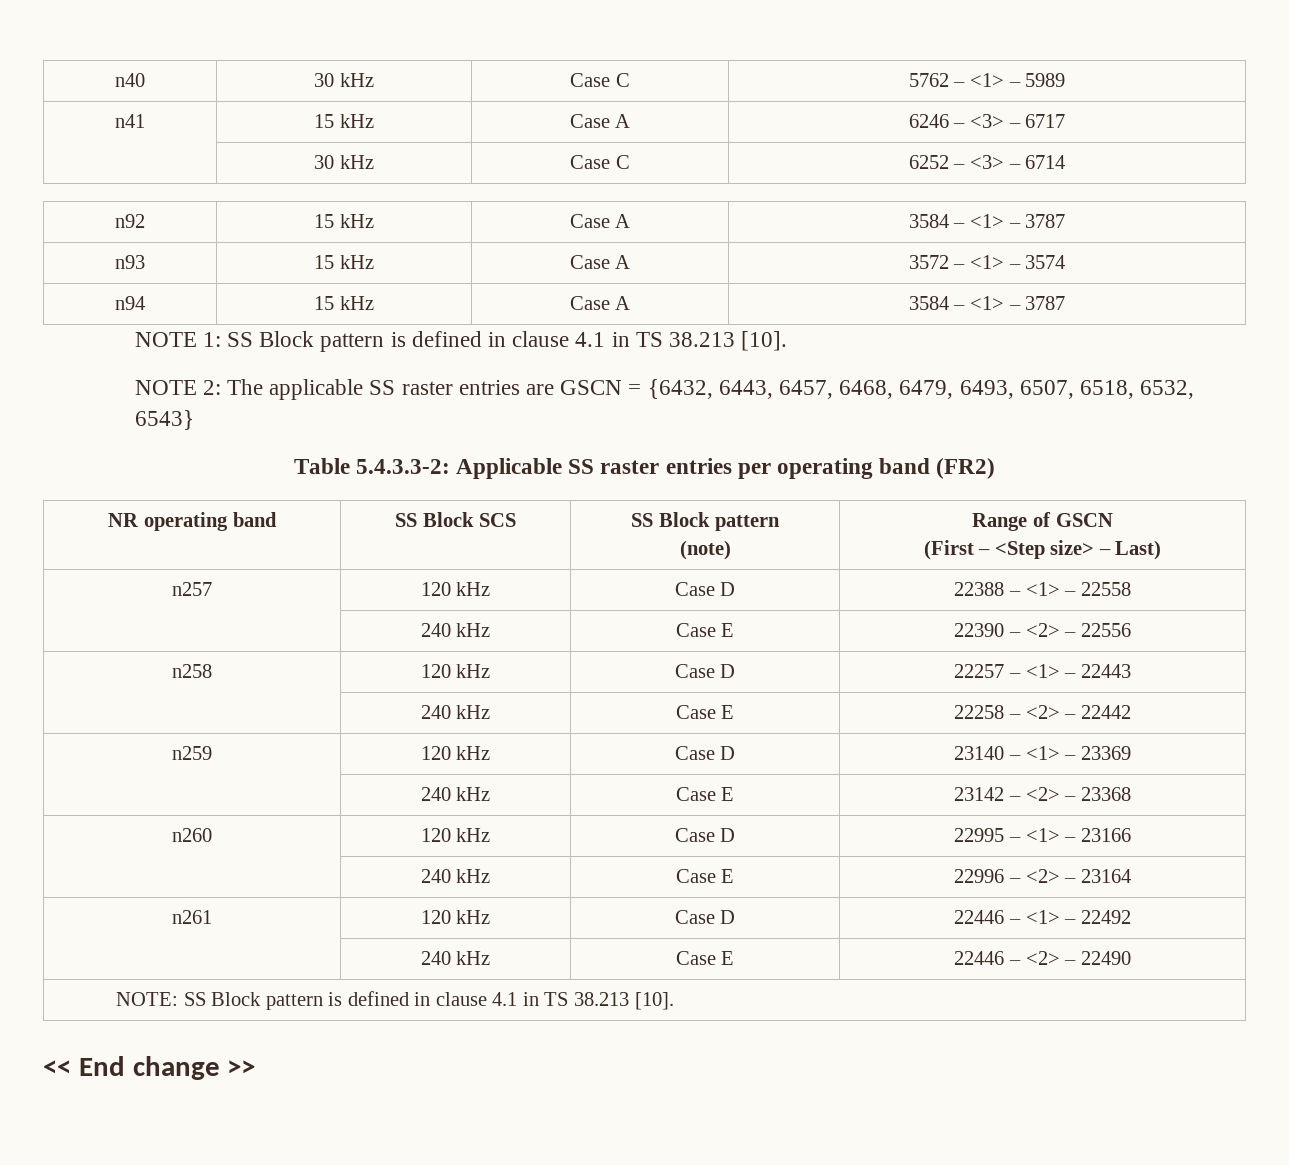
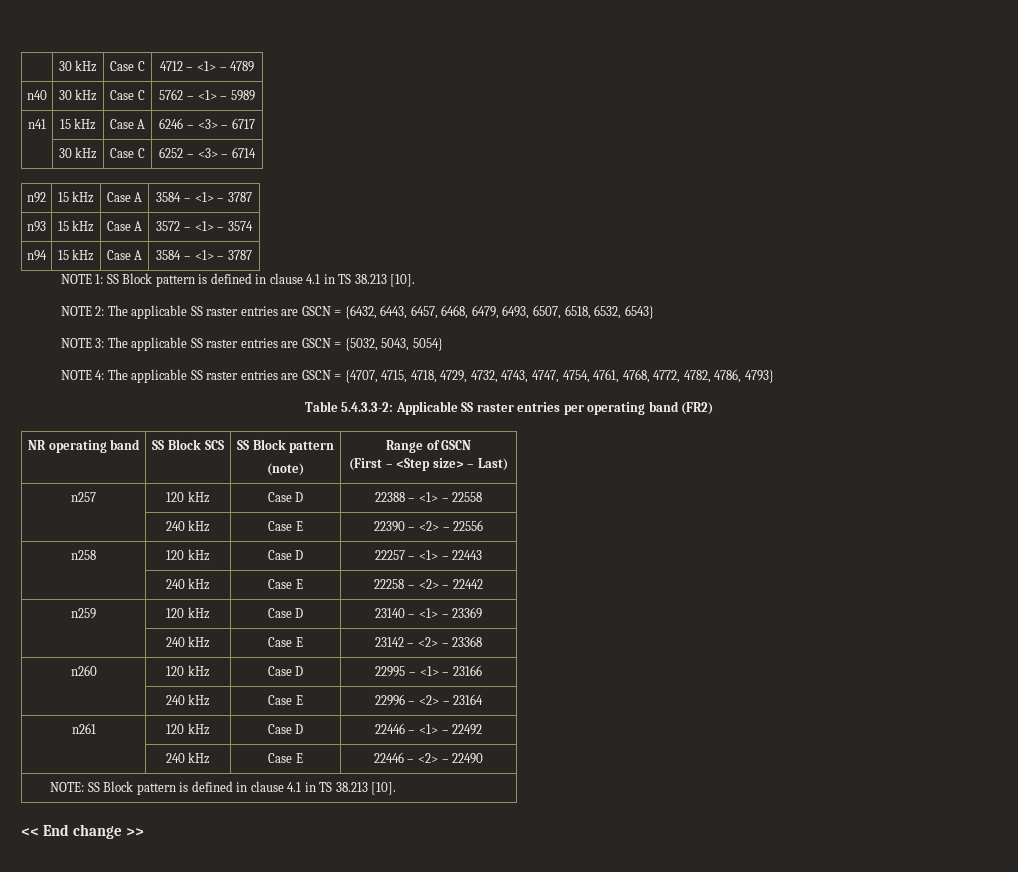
(115, 80) none -> [58,60,98,72] [110,61,145,71] [159,61,255,72] | 30 kHz | Case C | 4712 – <1> – 4789 //
(194, 420) none -> [60,337,443,351] [60,369,774,383] // NOTE 3: The applicable SS raster entries are GSCN = {5032, 5043, 5054} // NOTE 4: The applicable SS raster entries are GSCN = {4707, 4715, 4718, 4729, 4732, 4743, 4747, 4754, 4761, 4768, 4772, 4782, 4786, 4793}

